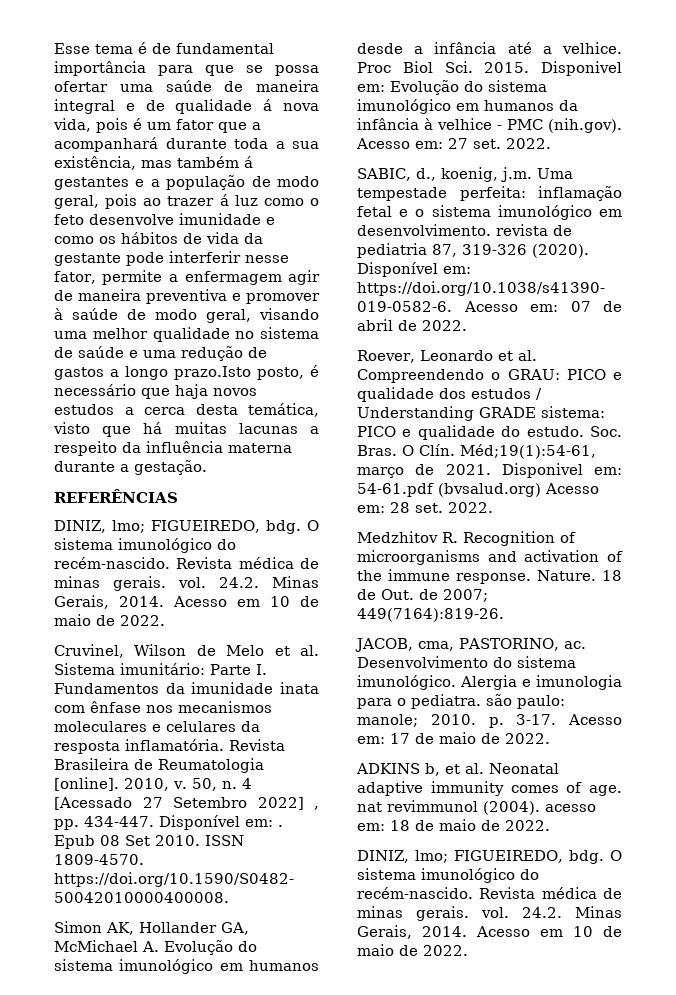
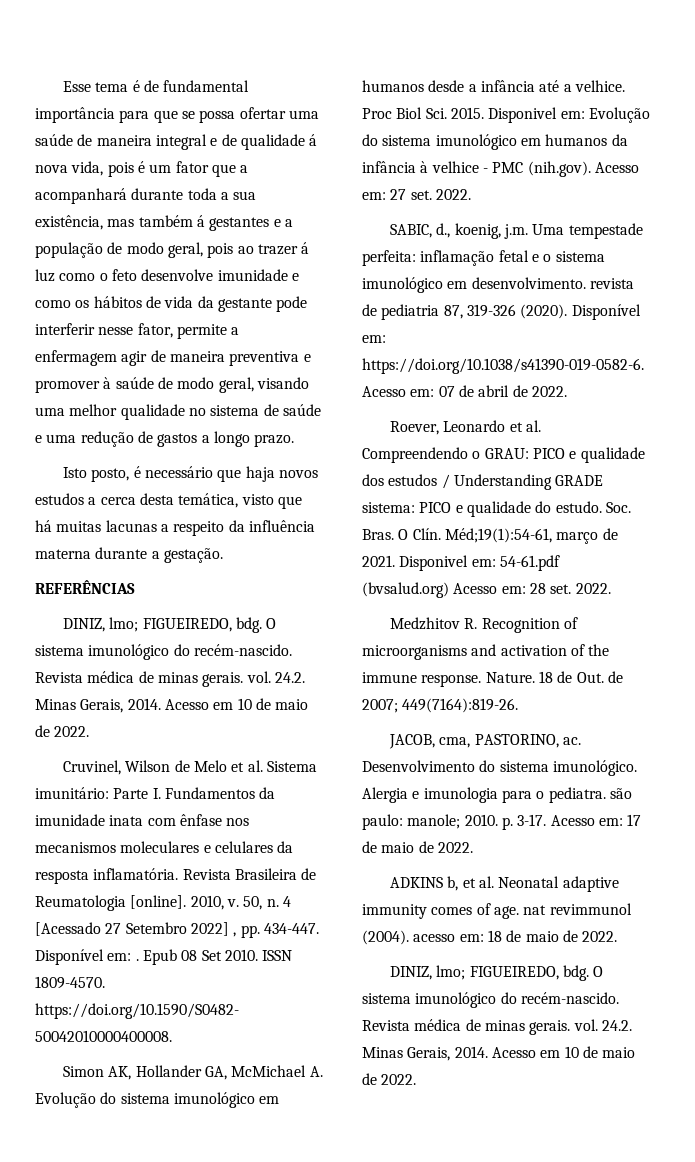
[174,366,251,380] prazo.Isto -> [254,434,295,447] [62,467,87,478] prazo. // Isto

